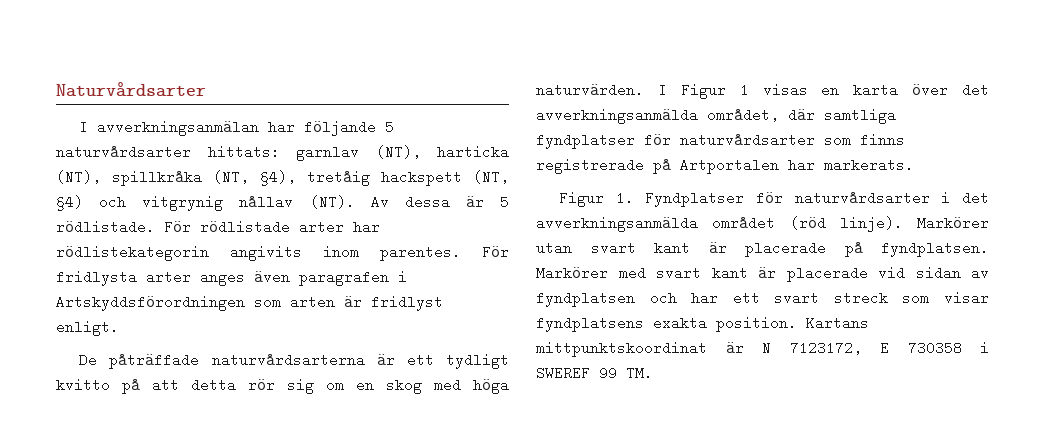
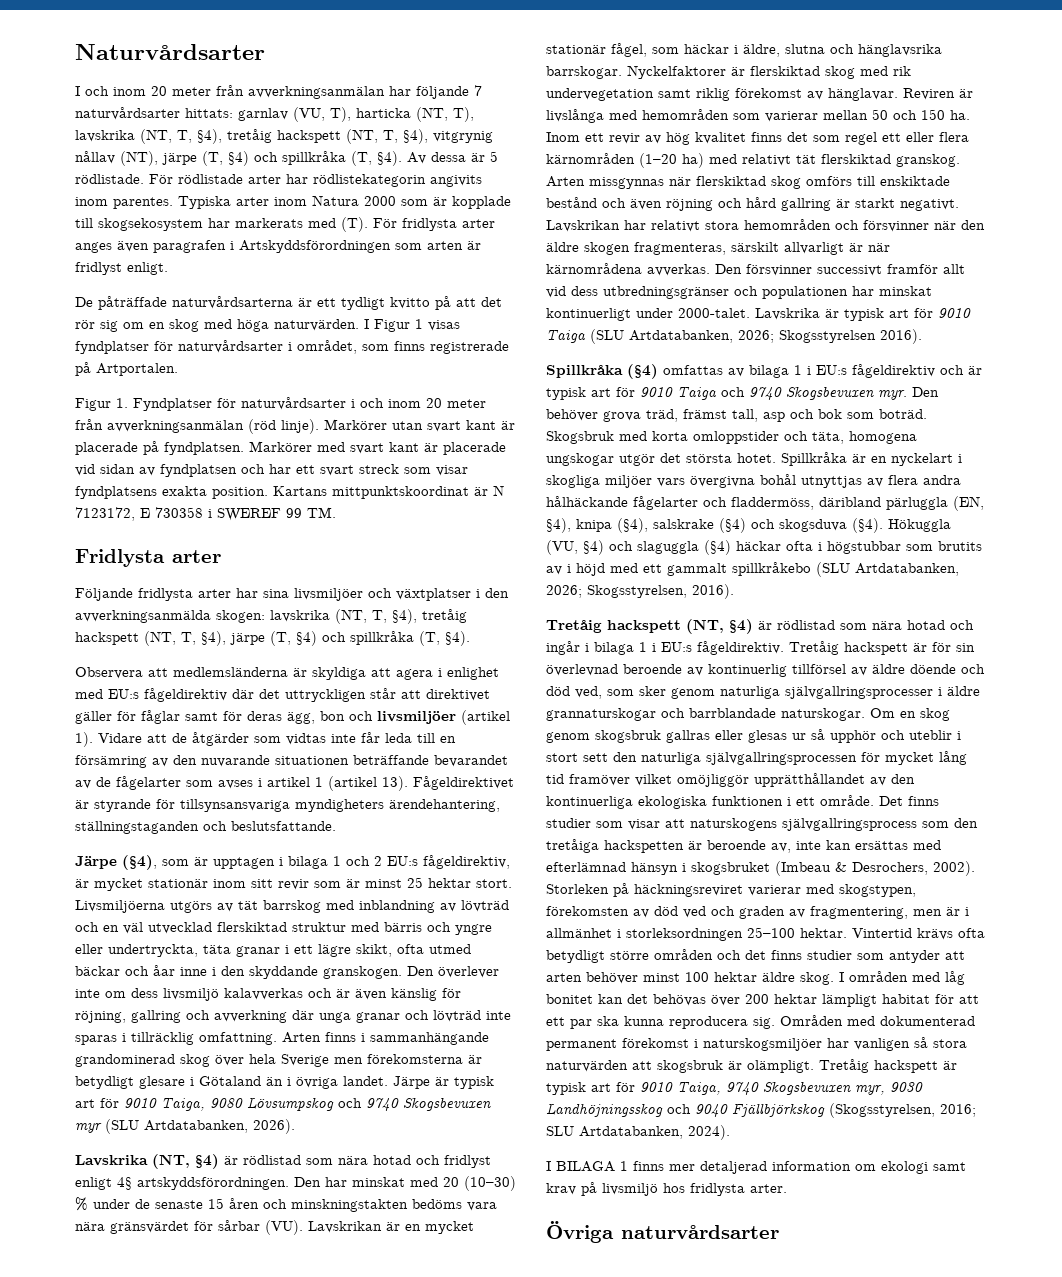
(89, 127) none -> [85,85,244,96] och inom 20 meter från
[385,120,395,134] 5 -> [474,85,482,96] 7
[375,145,509,159] [56,170,509,186] [56,195,355,211] (NT), harticka (NT), spillkråka (NT, §4), tretåig hackspett (NT, §4) och vitgrynig nållav (NT). -> [293,107,474,122] [75,129,493,144] [75,151,402,166] (VU, T), harticka (NT, T), lavskrika (NT, T, §4), tretåig hackspett (NT, T, §4), vitgrynig nållav (NT), järpe (T, §4) och spillkråka (T, §4).
(461, 253) none -> [178,195,511,209] [75,217,368,232] Typiska arter inom Natura 2000 som är kopplade till skogsekosystem har markerats med (T).
[191,378,236,392] detta -> [481,297,502,307] det
[821,83,989,97] [536,108,896,124] en karta över det avverkningsanmälda området, där samtliga -> (460, 325) none
(815, 140) none -> [288,340,357,354] i området,
[680,158,914,174] Artportalen har markerats. -> [96,363,178,376] Artportalen.
[962,191,989,205] [536,216,776,232] det avverkningsanmälda området -> [360,398,486,408] [75,419,244,433] och inom 20 meter från avverkningsanmälan
(653, 373) none -> [75,549,221,567] [75,588,509,601] [75,609,467,624] [75,631,470,646] [75,667,499,680] [75,688,490,702] [75,710,510,725] [75,732,456,747] [75,755,508,768] [75,776,514,791] [75,799,500,812] [75,821,336,834] [75,855,510,870] [75,877,512,891] [75,900,509,913] [75,922,492,935] [75,944,471,957] [75,965,499,979] [75,988,461,1001] [75,1010,511,1023] [75,1032,489,1045] [75,1054,482,1067] [75,1076,494,1089] [75,1097,491,1111] [75,1119,295,1134] [75,1154,491,1169] [75,1176,516,1191] [75,1197,497,1212] [75,1220,474,1235] [546,43,942,57] [546,65,911,79] [546,88,973,101] [546,109,970,123] [546,132,969,145] [546,153,960,168] [546,176,950,189] [546,197,959,211] [546,219,985,232] [546,242,890,255] [546,263,965,276] [546,286,932,299] [546,308,971,321] [546,329,922,344] [546,364,982,379] [546,386,939,400] [546,409,927,422] [546,431,917,444] [546,452,962,466] [546,474,961,488] [546,496,984,511] [546,518,951,533] [546,540,982,555] [546,562,959,577] [546,584,734,599] [546,619,974,634] [546,641,975,655] [546,664,985,677] [546,686,980,699] [546,708,950,721] [546,729,961,743] [546,751,967,765] [546,773,915,787] [546,795,939,809] [546,818,978,831] [546,839,941,853] [546,861,975,876] [546,883,916,897] [546,906,969,919] [546,927,985,941] [546,949,965,963] [546,971,965,985] [546,994,979,1007] [546,1015,975,1029] [546,1037,967,1051] [546,1059,957,1073] [546,1081,923,1095] [546,1103,976,1118] [546,1125,730,1140] [546,1161,966,1174] [546,1182,787,1196] [546,1221,779,1243] // Fridlysta arter // Följande fridlysta arter har sina livsmiljöer och växtplatser i den avverkningsanmälda skogen: lavskrika (NT, T, §4), tretåig hackspett (NT, T, §4), järpe (T, §4) och spillkråka (T, §4). // Observera att medlemsländerna är skyldiga att agera i enlighet med EU:s fågeldirektiv där det uttryckligen står att direktivet gäller för fåglar samt för deras ägg, bon och livsmiljöer (artikel 1). Vidare att de åtgärder som vidtas inte får leda till en försämring av den nuvarande situationen beträffande bevarandet av de fågelarter som avses i artikel 1 (artikel 13). Fågeldirektivet är styrande för tillsynsansvariga myndigheters ärendehantering, ställningstaganden och beslutsfattande. // Järpe (§4), som är upptagen i bilaga 1 och 2 EU:s fågeldirektiv, är mycket stationär inom sitt revir som är minst 25 hektar stort. Livsmiljöerna utgörs av tät barrskog med inblandning av lövträd och en väl utvecklad flerskiktad struktur med bärris och yngre eller undertryckta, täta granar i ett lägre skikt, ofta utmed bäckar och åar inne i den skyddande granskogen. Den överlever inte om dess livsmiljö kalavverkas och är även känslig för röjning, gallring och avverkning där unga granar och lövträd inte sparas i tillräcklig omfattning. Arten finns i sammanhängande grandominerad skog över hela Sverige men förekomsterna är betydligt glesare i Götaland än i övriga landet. Järpe är typisk art för 9010 Taiga, 9080 Lövsumpskog och 9740 Skogsbevuxen myr (SLU Artdatabanken, 2026). // Lavskrika (NT, §4) är rödlistad som nära hotad och fridlyst enligt 4§ artskyddsförordningen. Den har minskat med 20 (10–30) % under de senaste 15 åren och minskningstakten bedöms vara nära gränsvärdet för sårbar (VU). Lavskrikan är en mycket stationär fågel, som häckar i äldre, slutna och hänglavsrika barrskogar. Nyckelfaktorer är flerskiktad skog med rik undervegetation samt riklig förekomst av hänglavar. Reviren är livslånga med hemområden som varierar mellan 50 och 150 ha. Inom ett revir av hög kvalitet finns det som regel ett eller flera kärnområden (1–20 ha) med relativt tät flerskiktad granskog. Arten missgynnas när flerskiktad skog omförs till enskiktade bestånd och även röjning och hård gallring är starkt negativt. Lavskrikan har relativt stora hemområden och försvinner när den äldre skogen fragmenteras, särskilt allvarligt är när kärnområdena avverkas. Den försvinner successivt framför allt vid dess utbredningsgränser och populationen har minskat kontinuerligt under 2000-talet. Lavskrika är typisk art för 9010 Taiga (SLU Artdatabanken, 2026; Skogsstyrelsen 2016). // Spillkråka (§4) omfattas av bilaga 1 i EU:s fågeldirektiv och är typisk art för 9010 Taiga och 9740 Skogsbevuxen myr. Den behöver grova träd, främst tall, asp och bok som boträd. Skogsbruk med korta omloppstider och täta, homogena ungskogar utgör det största hotet. Spillkråka är en nyckelart i skogliga miljöer vars övergivna bohål utnyttjas av flera andra hålhäckande fågelarter och fladdermöss, däribland pärluggla (EN, §4), knipa (§4), salskrake (§4) och skogsduva (§4). Hökuggla (VU, §4) och slaguggla (§4) häckar ofta i högstubbar som brutits av i höjd med ett gammalt spillkråkebo (SLU Artdatabanken, 2026; Skogsstyrelsen, 2016). // Tretåig hackspett (NT, §4) är rödlistad som nära hotad och ingår i bilaga 1 i EU:s fågeldirektiv. Tretåig hackspett är för sin överlevnad beroende av kontinuerlig tillförsel av äldre döende och död ved, som sker genom naturliga självgallringsprocesser i äldre grannaturskogar och barrblandade naturskogar. Om en skog genom skogsbruk gallras eller glesas ur så upphör och uteblir i stort sett den naturliga självgallringsprocessen för mycket lång tid framöver vilket omöjliggör upprätthållandet av den kontinuerliga ekologiska funktionen i ett område. Det finns studier som visar att naturskogens självgallringsprocess som den tretåiga hackspetten är beroende av, inte kan ersättas med efterlämnad hänsyn i skogsbruket (Imbeau & Desrochers, 2002). Storleken på häckningsreviret varierar med skogstypen, förekomsten av död ved och graden av fragmentering, men är i allmänhet i storleksordningen 25–100 hektar. Vintertid krävs ofta betydligt större områden och det finns studier som antyder att arten behöver minst 100 hektar äldre skog. I områden med låg bonitet kan det behövas över 200 hektar lämpligt habitat för att ett par ska kunna reproducera sig. Områden med dokumenterad permanent förekomst i naturskogsmiljöer har vanligen så stora naturvärden att skogsbruk är olämpligt. Tretåig hackspett är typisk art för 9010 Taiga, 9740 Skogsbevuxen myr, 9030 Landhöjningsskog och 9040 Fjällbjörkskog (Skogsstyrelsen, 2016; SLU Artdatabanken, 2024). // I BILAGA 1 finns mer detaljerad information om ekologi samt krav på livsmiljö hos fridlysta arter. // Övriga naturvårdsarter

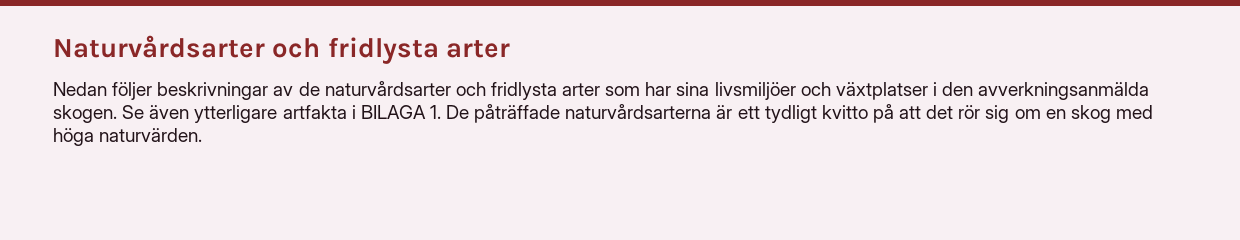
[75,85,482,99] [75,107,474,122] [75,129,493,144] [75,151,498,166] [75,174,482,187] [75,195,511,209] [75,217,495,232] [75,240,481,253] [75,262,168,275] // I och inom 20 meter från avverkningsanmälan har följande 7 naturvårdsarter hittats: garnlav (VU, T), harticka (NT, T), lavskrika (NT, T, §4), tretåig hackspett (NT, T, §4), vitgrynig nållav (NT), järpe (T, §4) och spillkråka (T, §4). Av dessa är 5 rödlistade. För rödlistade arter har rödlistekategorin angivits inom parentes. Typiska arter inom Natura 2000 som är kopplade till skogsekosystem har markerats med (T). För fridlysta arter anges även paragrafen i Artskyddsförordningen som arten är fridlyst enligt. // -> [272,37,511,64] [53,81,1150,100] [53,105,441,123] och fridlysta arter // Nedan följer beskrivningar av de naturvårdsarter och fridlysta arter som har sina livsmiljöer och växtplatser i den avverkningsanmälda skogen. Se även ytterligare artfakta i BILAGA 1.
[364,319,460,332] [75,340,509,354] [75,362,178,376] [75,397,486,411] [75,419,515,434] [75,441,506,455] [75,464,468,477] [75,485,504,499] [75,507,336,521] [75,549,221,567] [75,588,509,601] [75,609,467,624] [75,631,470,646] [75,667,499,680] [75,688,490,702] [75,710,510,725] [75,732,456,747] [75,755,508,768] [75,776,514,791] [75,799,500,812] [75,821,336,834] [75,855,510,870] [75,877,512,891] [75,900,509,913] [75,922,492,935] [75,944,471,957] [75,965,499,979] [75,988,461,1001] [75,1010,511,1023] [75,1032,489,1045] [75,1054,482,1067] [75,1076,494,1089] [75,1097,491,1111] [75,1119,295,1134] [75,1154,491,1169] [75,1176,516,1191] [75,1197,497,1212] [75,1220,474,1235] [546,43,942,57] [546,65,911,79] [546,88,973,101] [546,109,970,123] [546,132,969,145] [546,153,960,168] [546,176,950,189] [546,197,959,211] [546,219,985,232] [546,242,890,255] [546,263,965,276] [546,286,932,299] [546,308,971,321] [546,329,922,344] [546,364,982,379] [546,386,939,400] [546,409,927,422] [546,431,917,444] [546,452,962,466] [546,474,961,488] [546,496,984,511] [546,518,951,533] [546,540,982,555] [546,562,959,577] [546,584,734,599] [546,619,974,634] [546,641,975,655] [546,664,985,677] [546,686,980,699] [546,708,950,721] [546,729,961,743] [546,751,967,765] [546,773,915,787] [546,795,939,809] [546,818,978,831] [546,839,941,853] [546,861,975,876] [546,883,916,897] [546,906,969,919] [546,927,985,941] [546,949,965,963] [546,971,965,985] [546,994,979,1007] [546,1015,975,1029] [546,1037,967,1051] [546,1059,957,1073] [546,1081,923,1095] [546,1103,976,1118] [546,1125,730,1140] [546,1161,966,1174] [546,1182,787,1196] [546,1221,779,1243] I Figur 1 visas fyndplatser för naturvårdsarter i området, som finns registrerade på Artportalen. // Figur 1. Fyndplatser för naturvårdsarter i och inom 20 meter från avverkningsanmälan (röd linje). Markörer utan svart kant är placerade på fyndplatsen. Markörer med svart kant är placerade vid sidan av fyndplatsen och har ett svart streck som visar fyndplatsens exakta position. Kartans mittpunktskoordinat är N 7123172, E 730358 i SWEREF 99 TM. // Fridlysta arter // Följande fridlysta arter har sina livsmiljöer och växtplatser i den avverkningsanmälda skogen: lavskrika (NT, T, §4), tretåig hackspett (NT, T, §4), järpe (T, §4) och spillkråka (T, §4). // Observera att medlemsländerna är skyldiga att agera i enlighet med EU:s fågeldirektiv där det uttryckligen står att direktivet gäller för fåglar samt för deras ägg, bon och livsmiljöer (artikel 1). Vidare att de åtgärder som vidtas inte får leda till en försämring av den nuvarande situationen beträffande bevarandet av de fågelarter som avses i artikel 1 (artikel 13). Fågeldirektivet är styrande för tillsynsansvariga myndigheters ärendehantering, ställningstaganden och beslutsfattande. // Järpe (§4), som är upptagen i bilaga 1 och 2 EU:s fågeldirektiv, är mycket stationär inom sitt revir som är minst 25 hektar stort. Livsmiljöerna utgörs av tät barrskog med inblandning av lövträd och en väl utvecklad flerskiktad struktur med bärris och yngre eller undertryckta, täta granar i ett lägre skikt, ofta utmed bäckar och åar inne i den skyddande granskogen. Den överlever inte om dess livsmiljö kalavverkas och är även känslig för röjning, gallring och avverkning där unga granar och lövträd inte sparas i tillräcklig omfattning. Arten finns i sammanhängande grandominerad skog över hela Sverige men förekomsterna är betydligt glesare i Götaland än i övriga landet. Järpe är typisk art för 9010 Taiga, 9080 Lövsumpskog och 9740 Skogsbevuxen myr (SLU Artdatabanken, 2026). // Lavskrika (NT, §4) är rödlistad som nära hotad och fridlyst enligt 4§ artskyddsförordningen. Den har minskat med 20 (10–30) % under de senaste 15 åren och minskningstakten bedöms vara nära gränsvärdet för sårbar (VU). Lavskrikan är en mycket stationär fågel, som häckar i äldre, slutna och hänglavsrika barrskogar. Nyckelfaktorer är flerskiktad skog med rik undervegetation samt riklig förekomst av hänglavar. Reviren är livslånga med hemområden som varierar mellan 50 och 150 ha. Inom ett revir av hög kvalitet finns det som regel ett eller flera kärnområden (1–20 ha) med relativt tät flerskiktad granskog. Arten missgynnas när flerskiktad skog omförs till enskiktade bestånd och även röjning och hård gallring är starkt negativt. Lavskrikan har relativt stora hemområden och försvinner när den äldre skogen fragmenteras, särskilt allvarligt är när kärnområdena avverkas. Den försvinner successivt framför allt vid dess utbredningsgränser och populationen har minskat kontinuerligt under 2000-talet. Lavskrika är typisk art för 9010 Taiga (SLU Artdatabanken, 2026; Skogsstyrelsen 2016). // Spillkråka (§4) omfattas av bilaga 1 i EU:s fågeldirektiv och är typisk art för 9010 Taiga och 9740 Skogsbevuxen myr. Den behöver grova träd, främst tall, asp och bok som boträd. Skogsbruk med korta omloppstider och täta, homogena ungskogar utgör det största hotet. Spillkråka är en nyckelart i skogliga miljöer vars övergivna bohål utnyttjas av flera andra hålhäckande fågelarter och fladdermöss, däribland pärluggla (EN, §4), knipa (§4), salskrake (§4) och skogsduva (§4). Hökuggla (VU, §4) och slaguggla (§4) häckar ofta i högstubbar som brutits av i höjd med ett gammalt spillkråkebo (SLU Artdatabanken, 2026; Skogsstyrelsen, 2016). // Tretåig hackspett (NT, §4) är rödlistad som nära hotad och ingår i bilaga 1 i EU:s fågeldirektiv. Tretåig hackspett är för sin överlevnad beroende av kontinuerlig tillförsel av äldre döende och död ved, som sker genom naturliga självgallringsprocesser i äldre grannaturskogar och barrblandade naturskogar. Om en skog genom skogsbruk gallras eller glesas ur så upphör och uteblir i stort sett den naturliga självgallringsprocessen för mycket lång tid framöver vilket omöjliggör upprätthållandet av den kontinuerliga ekologiska funktionen i ett område. Det finns studier som visar att naturskogens självgallringsprocess som den tretåiga hackspetten är beroende av, inte kan ersättas med efterlämnad hänsyn i skogsbruket (Imbeau & Desrochers, 2002). Storleken på häckningsreviret varierar med skogstypen, förekomsten av död ved och graden av fragmentering, men är i allmänhet i storleksordningen 25–100 hektar. Vintertid krävs ofta betydligt större områden och det finns studier som antyder att arten behöver minst 100 hektar äldre skog. I områden med låg bonitet kan det behövas över 200 hektar lämpligt habitat för att ett par ska kunna reproducera sig. Områden med dokumenterad permanent förekomst i naturskogsmiljöer har vanligen så stora naturvärden att skogsbruk är olämpligt. Tretåig hackspett är typisk art för 9010 Taiga, 9740 Skogsbevuxen myr, 9030 Landhöjningsskog och 9040 Fjällbjörkskog (Skogsstyrelsen, 2016; SLU Artdatabanken, 2024). // I BILAGA 1 finns mer detaljerad information om ekologi samt krav på livsmiljö hos fridlysta arter. // Övriga naturvårdsarter -> (203, 135) none

